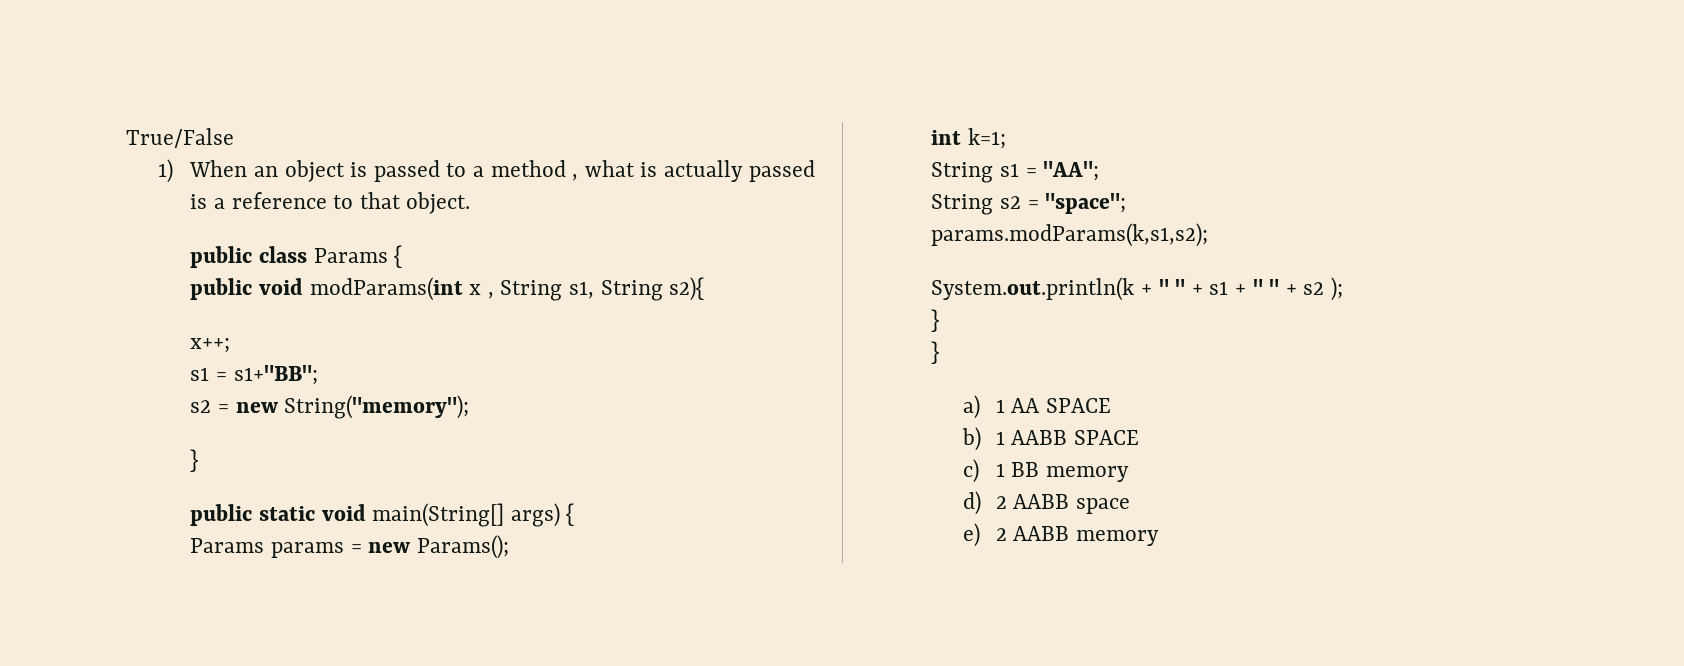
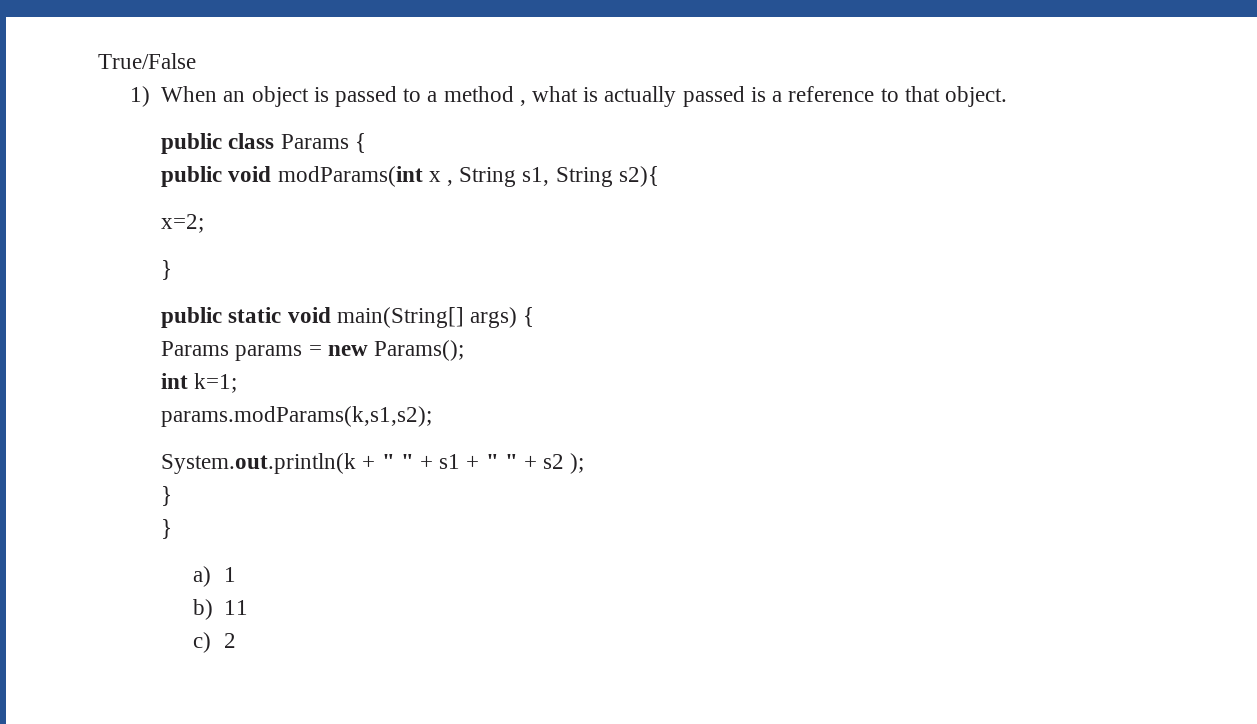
[190,338,231,353] [190,365,318,385] [190,395,470,419] x++; // s1 = s1+"BB"; // s2 = new String("memory"); -> [161,214,205,233] x=2;
[931,161,1100,183] [931,193,1127,215] // String s1 = "AA"; // String s2 = "space"; -> (238, 383) none
[1011,398,1111,413] AA SPACE -> (237, 574) none
[995,430,1139,445] [963,459,1129,483] [963,491,1130,515] [963,523,1159,547] 1 AABB SPACE // c) 1 BB memory // d) 2 AABB space // e) 2 AABB memory -> [224,600,249,615] [192,632,237,653] 11 // c) 2

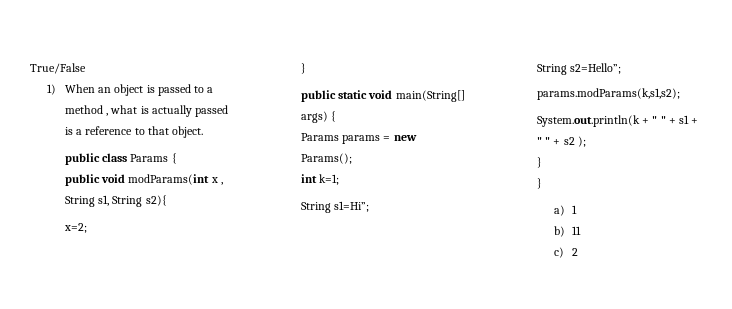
(238, 383) none -> [300,201,370,213] [536,63,622,75] // String s1=Hi”; // String s2=Hello”;

